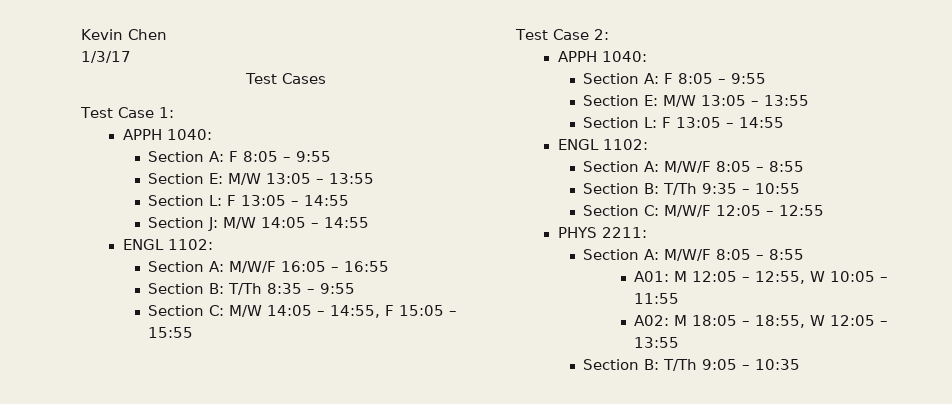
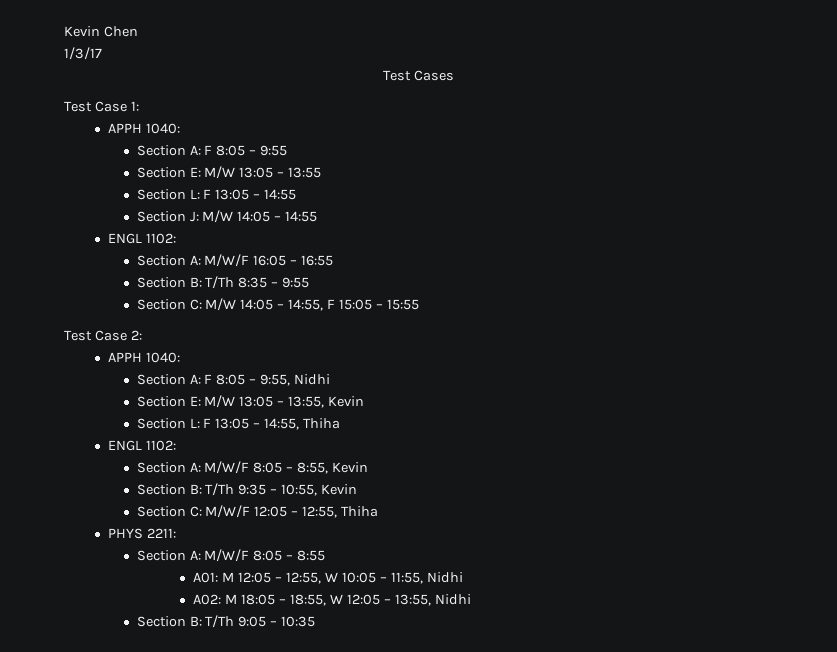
[731,73,767,84] [583,95,810,107] [583,117,785,128] 9:55 // Section E: M/W 13:05 – 13:55 // Section L: F 13:05 – 14:55 -> [260,374,331,386] [136,395,365,408] [136,418,341,430] 9:55, Nidhi // Section E: M/W 13:05 – 13:55, Kevin // Section L: F 13:05 – 14:55, Thiha
[769,161,805,172] 8:55 -> [297,462,369,474] 8:55, Kevin
[755,183,801,194] 10:55 -> [281,484,358,496] 10:55, Kevin
[779,205,825,216] 12:55 -> [302,506,379,518] 12:55, Thiha
[634,293,680,304] 11:55 -> [390,572,463,584] 11:55, Nidhi
[634,337,680,348] 13:55 -> [394,594,471,606] 13:55, Nidhi

